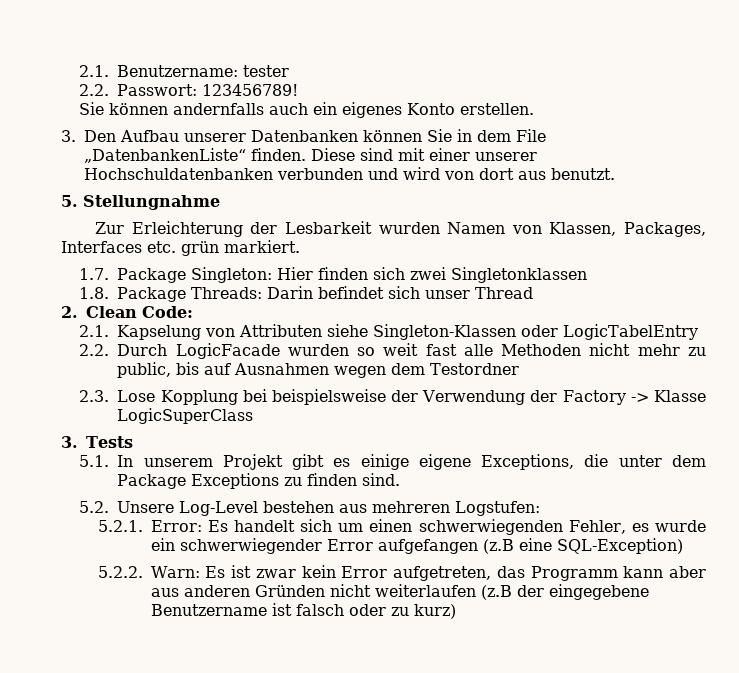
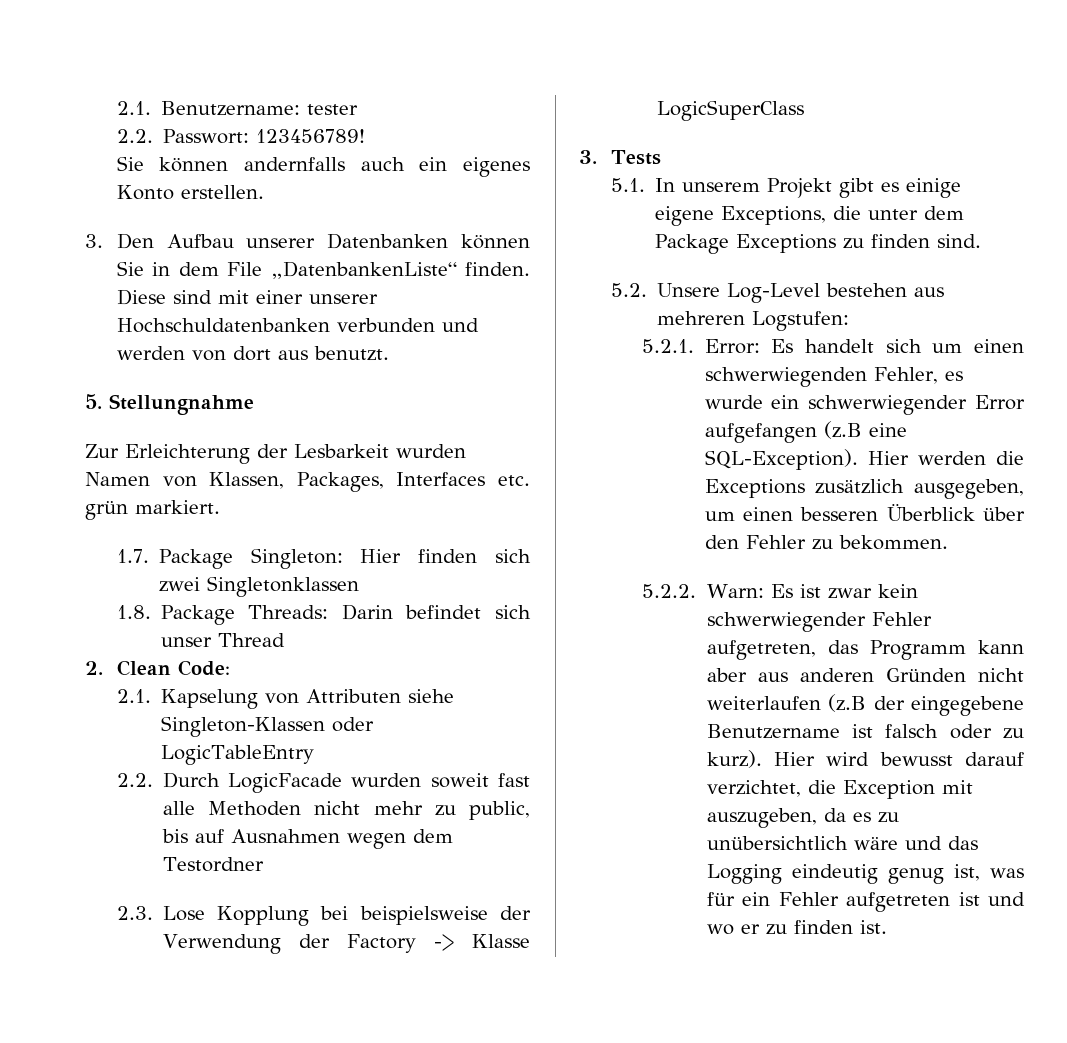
[403,167,440,180] wird -> [116,346,185,360] werden
[563,324,699,340] LogicTabelEntry -> [160,745,314,765] LogicTableEntry
[357,343,419,356] so weit -> [430,773,489,788] soweit
[556,538,683,554] SQL-Exception) -> [704,449,1024,470] [704,479,1024,499] [704,504,1025,521] [704,535,948,550] SQL-Exception). Hier werden die Exceptions zusätzlich ausgegeben, um einen besseren Überblick über den Fehler zu bekommen.
[341,566,388,578] Error -> [706,612,932,632] schwerwiegender Fehler
[413,604,456,619] kurz) -> [706,750,1024,768] [706,780,973,799] [706,808,899,828] [706,836,978,850] [706,864,1024,884] [706,892,1025,912] [706,920,887,935] kurz). Hier wird bewusst darauf verzichtet, die Exception mit auszugeben, da es zu unübersichtlich wäre und das Logging eindeutig genug ist, was für ein Fehler aufgetreten ist und wo er zu finden ist.

